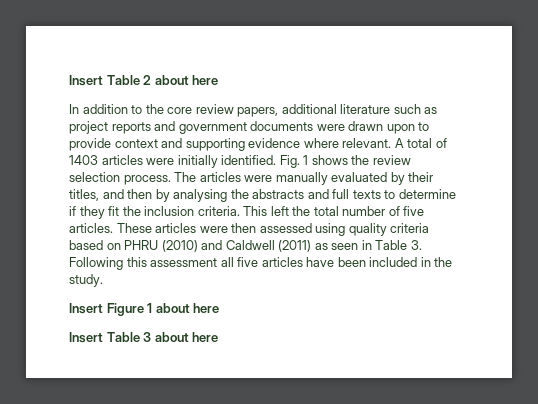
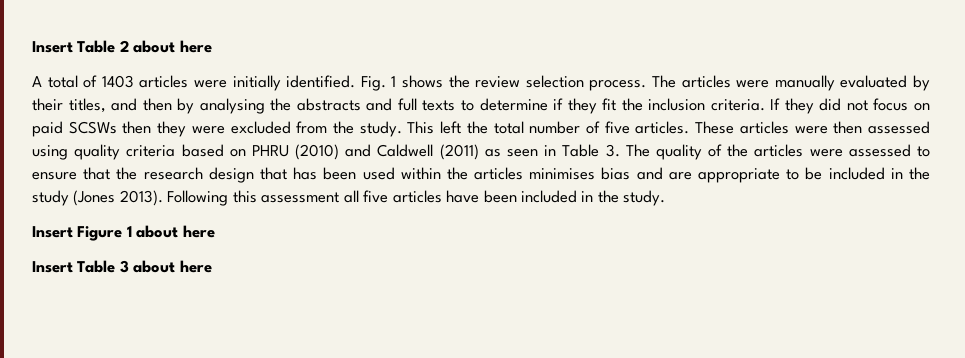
[69,104,438,117] [69,121,430,134] [69,138,392,151] In addition to the core review papers, additional literature such as project reports and government documents were drawn upon to provide context and supporting evidence where relevant. -> (212, 46) none
(240, 211) none -> [770,98,930,114] [32,121,402,137] If they did not focus on paid SCSWs then they were excluded from the study.
(422, 245) none -> [625,144,930,160] [32,167,930,183] [32,190,163,206] The quality of the articles were assessed to ensure that the research design that has been used within the articles minimises bias and are appropriate to be included in the study (Jones 2013).

